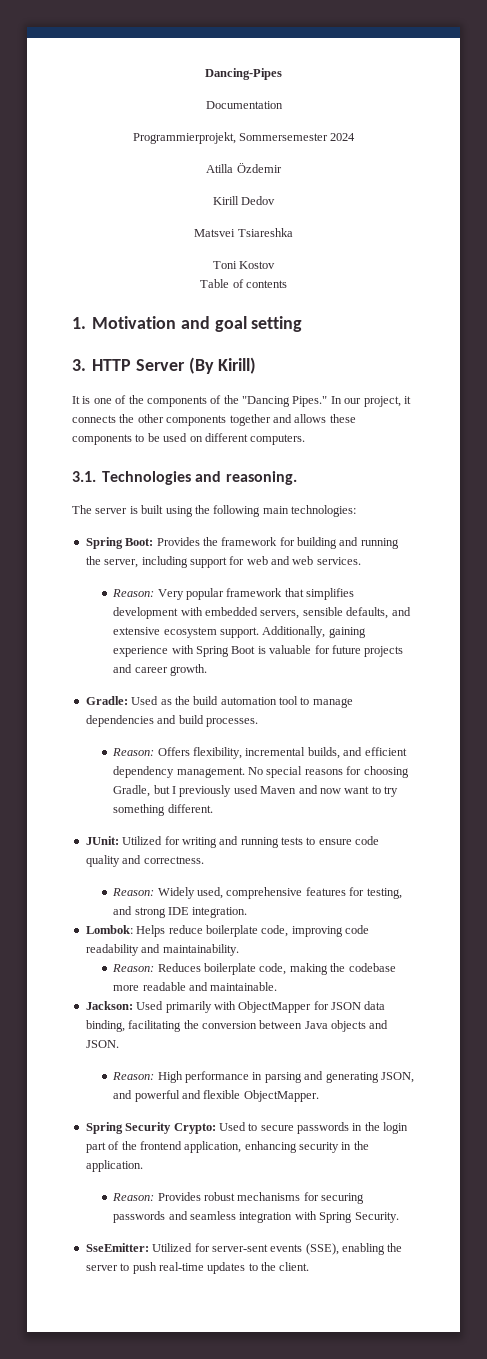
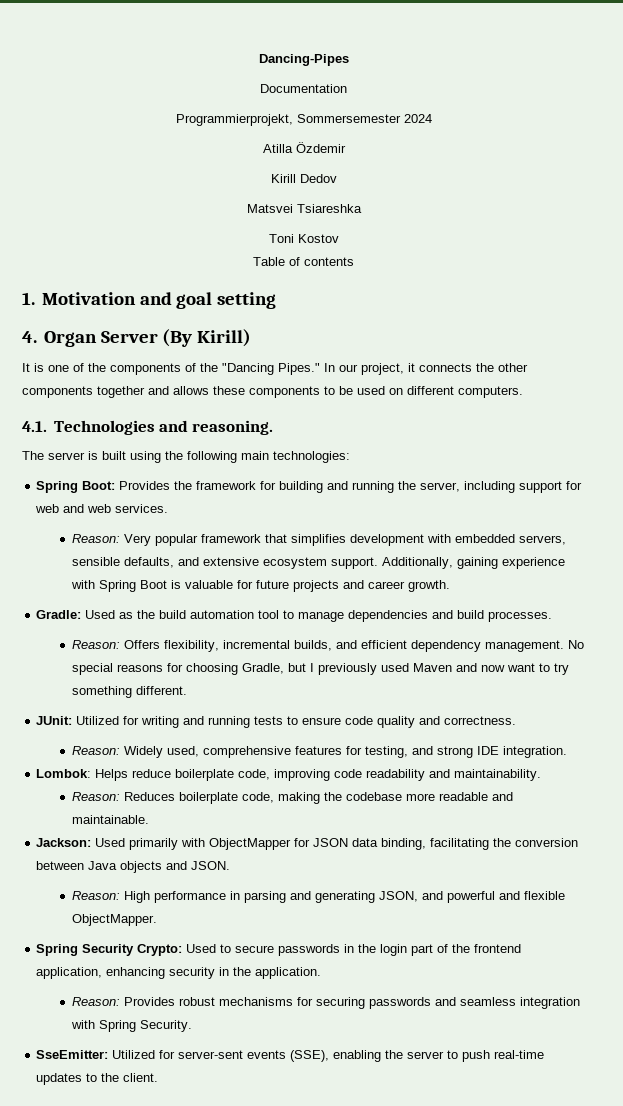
[72,359,132,371] 3. HTTP -> [22,331,97,347] 4. Organ
[72,471,96,482] 3.1. -> [22,421,47,432] 4.1.

